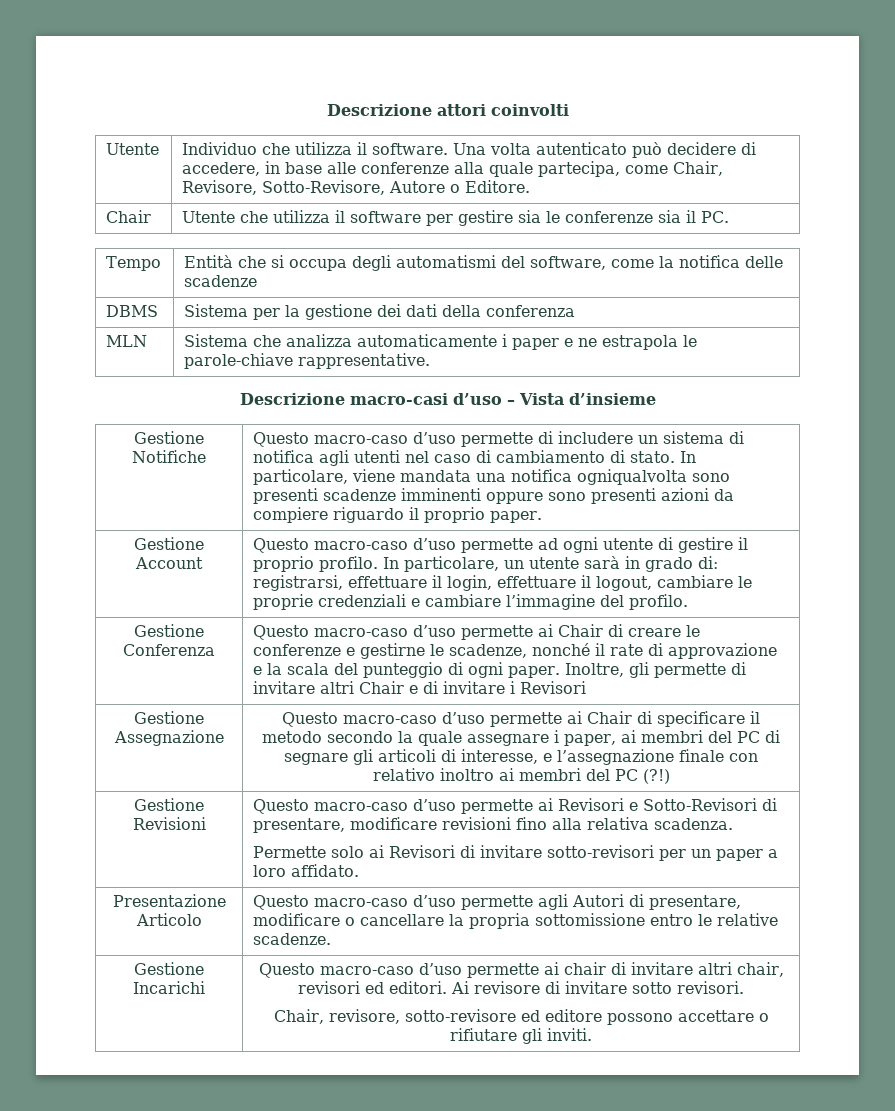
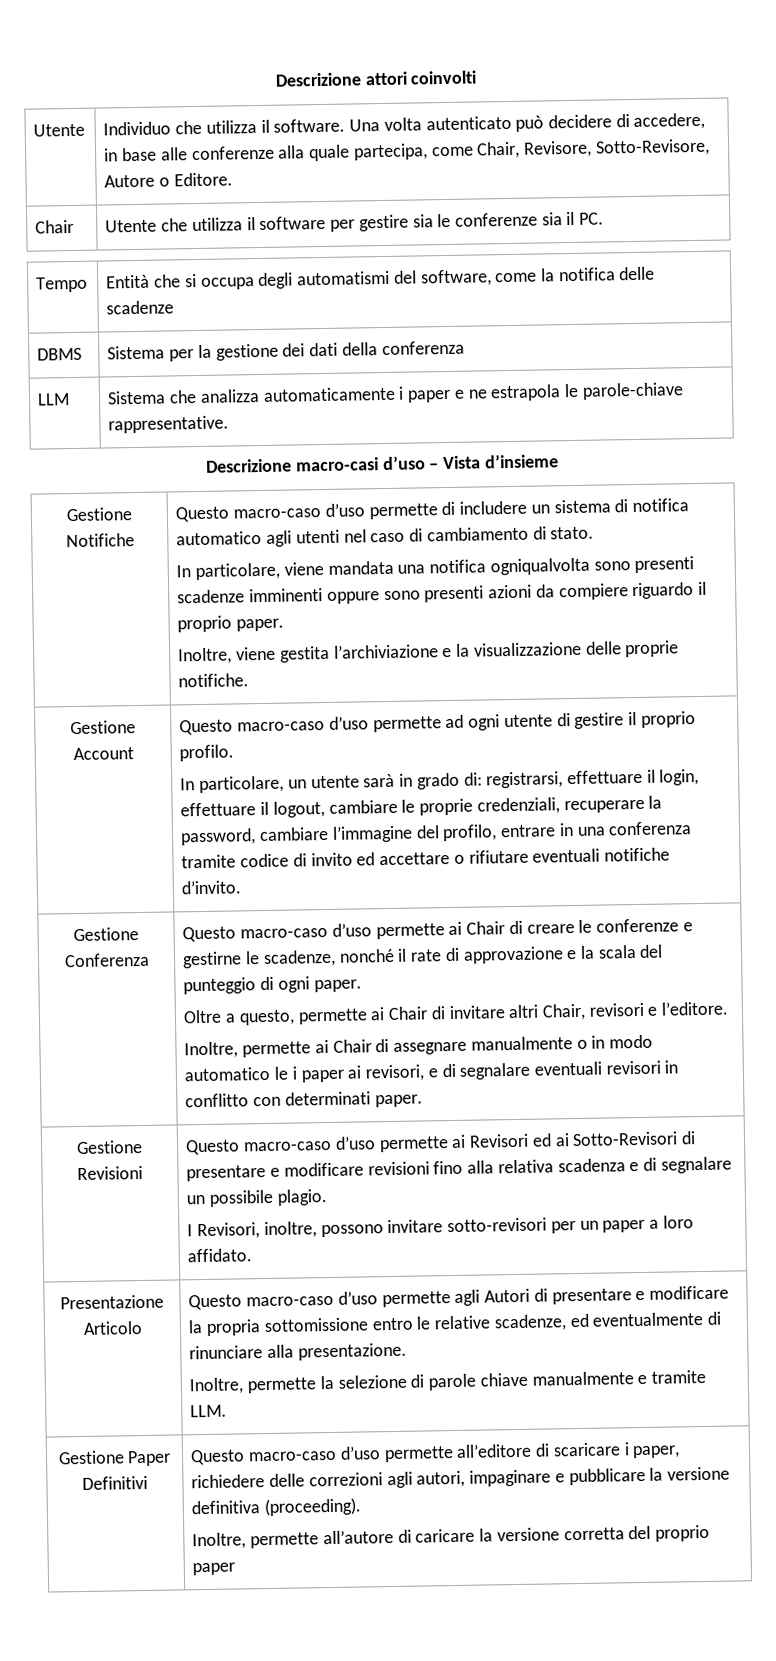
[106,335,148,347] MLN -> [37,393,71,406] LLM
(315, 456) none -> [176,530,263,546] automatico
(676, 457) none -> (595, 533) //
(543, 517) none -> [178,640,680,665] [178,673,250,688] // Inoltre, viene gestita l’archiviazione e la visualizzazione delle proprie notifiche.
(379, 564) none -> (235, 753) //
[318,594,689,610] credenziali e cambiare l’immagine del profilo. -> [476,795,663,815] [180,821,693,846] [181,847,670,869] [181,880,242,895] credenziali, recuperare la password, cambiare l’immagine del profilo, entrare in una conferenza tramite codice di invito ed accettare o rifiutare eventuali notifiche d’invito.
[565,662,747,678] [253,681,587,694] [134,711,204,724] [113,730,224,746] [282,711,760,727] [262,730,780,746] [284,749,758,765] [372,768,670,784] Inoltre, gli permette di invitare altri Chair e di invitare i Revisori // Gestione Assegnazione | Questo macro-caso d’uso permette ai Chair di specificare il metodo secondo la quale assegnare i paper, ai membri del PC di segnare gli articoli di interesse, e l’assegnazione finale con relativo inoltro ai membri del PC (?!) -> [183,1001,729,1026] [184,1034,653,1059] [184,1060,679,1083] [185,1091,423,1108] // Oltre a questo, permette ai Chair di invitare altri Chair, revisori e l’editore. // Inoltre, permette ai Chair di assegnare manualmente o in modo automatico le i paper ai revisori, e di segnalare eventuali revisori in conflitto con determinati paper.
[629,798,778,811] [253,818,346,833] e Sotto-Revisori di presentare, -> [531,1131,696,1147] [186,1164,281,1182] ed ai Sotto-Revisori di presentare e
[654,818,734,830] [253,845,476,858] scadenza. // Permette solo ai Revisori di -> [557,1156,732,1174] [186,1189,328,1207] [187,1221,384,1240] scadenza e di segnalare un possibile plagio. // I Revisori, inoltre, possono
[649,895,742,910] [253,913,445,926] presentare, modificare o cancellare -> [551,1285,729,1305] presentare e modificare
[253,933,332,945] [134,962,204,975] [133,981,205,994] [258,962,784,978] [298,981,744,994] [273,1009,769,1025] [450,1028,592,1044] scadenze. // Gestione Incarichi | Questo macro-caso d’uso permette ai chair di invitare altri chair, revisori ed editori. Ai revisore di invitare sotto revisori. // Chair, revisore, sotto-revisore ed editore possono accettare o rifiutare gli inviti. -> [493,1311,721,1332] [189,1342,407,1361] [189,1369,706,1395] [190,1404,228,1418] [57,1450,172,1467] [82,1475,148,1490] [190,1442,681,1466] [191,1466,730,1489] [191,1497,362,1517] [192,1524,710,1550] [192,1562,236,1576] scadenze, ed eventualmente di rinunciare alla presentazione. // Inoltre, permette la selezione di parole chiave manualmente e tramite LLM. // Gestione Paper Definitivi | Questo macro-caso d’uso permette all’editore di scaricare i paper, richiedere delle correzioni agli autori, impaginare e pubblicare la versione definitiva (proceeding). // Inoltre, permette all’autore di caricare la versione corretta del proprio paper

